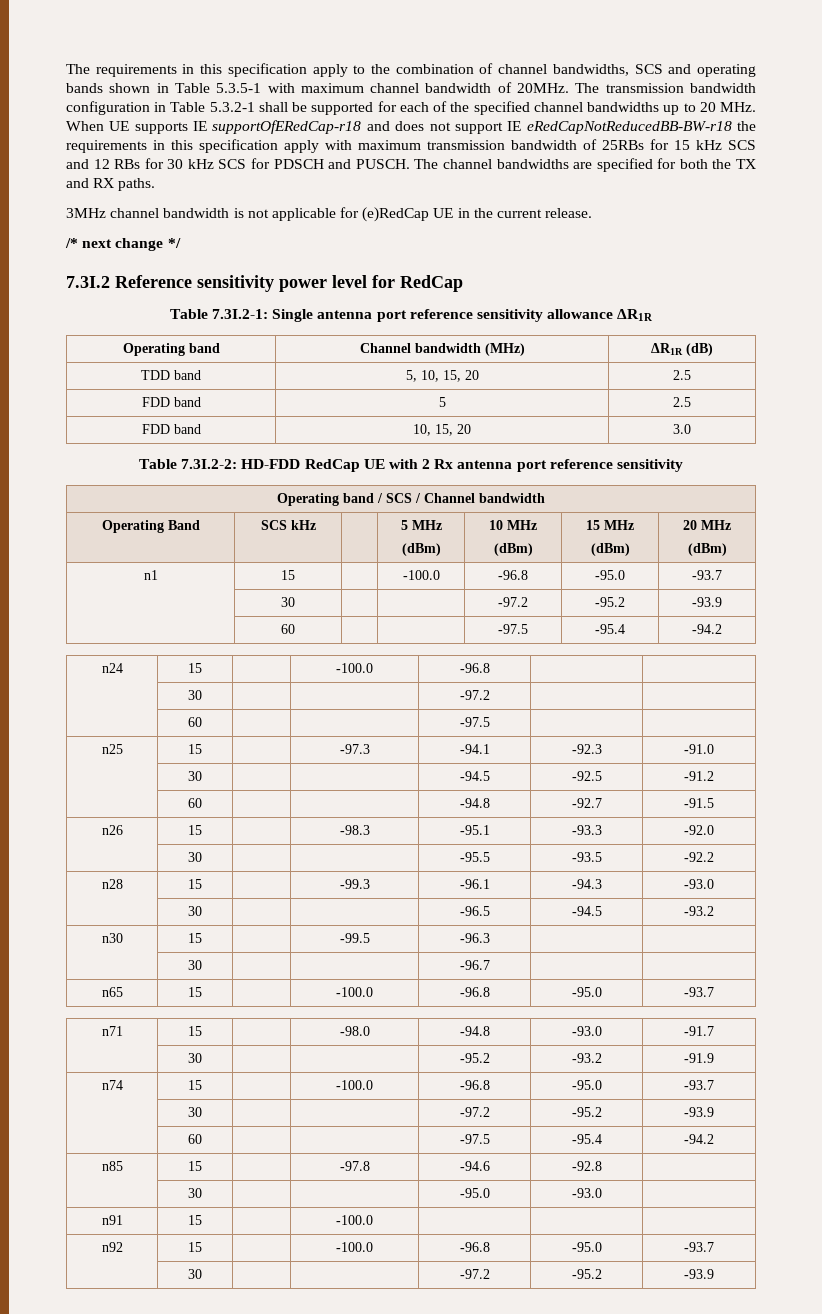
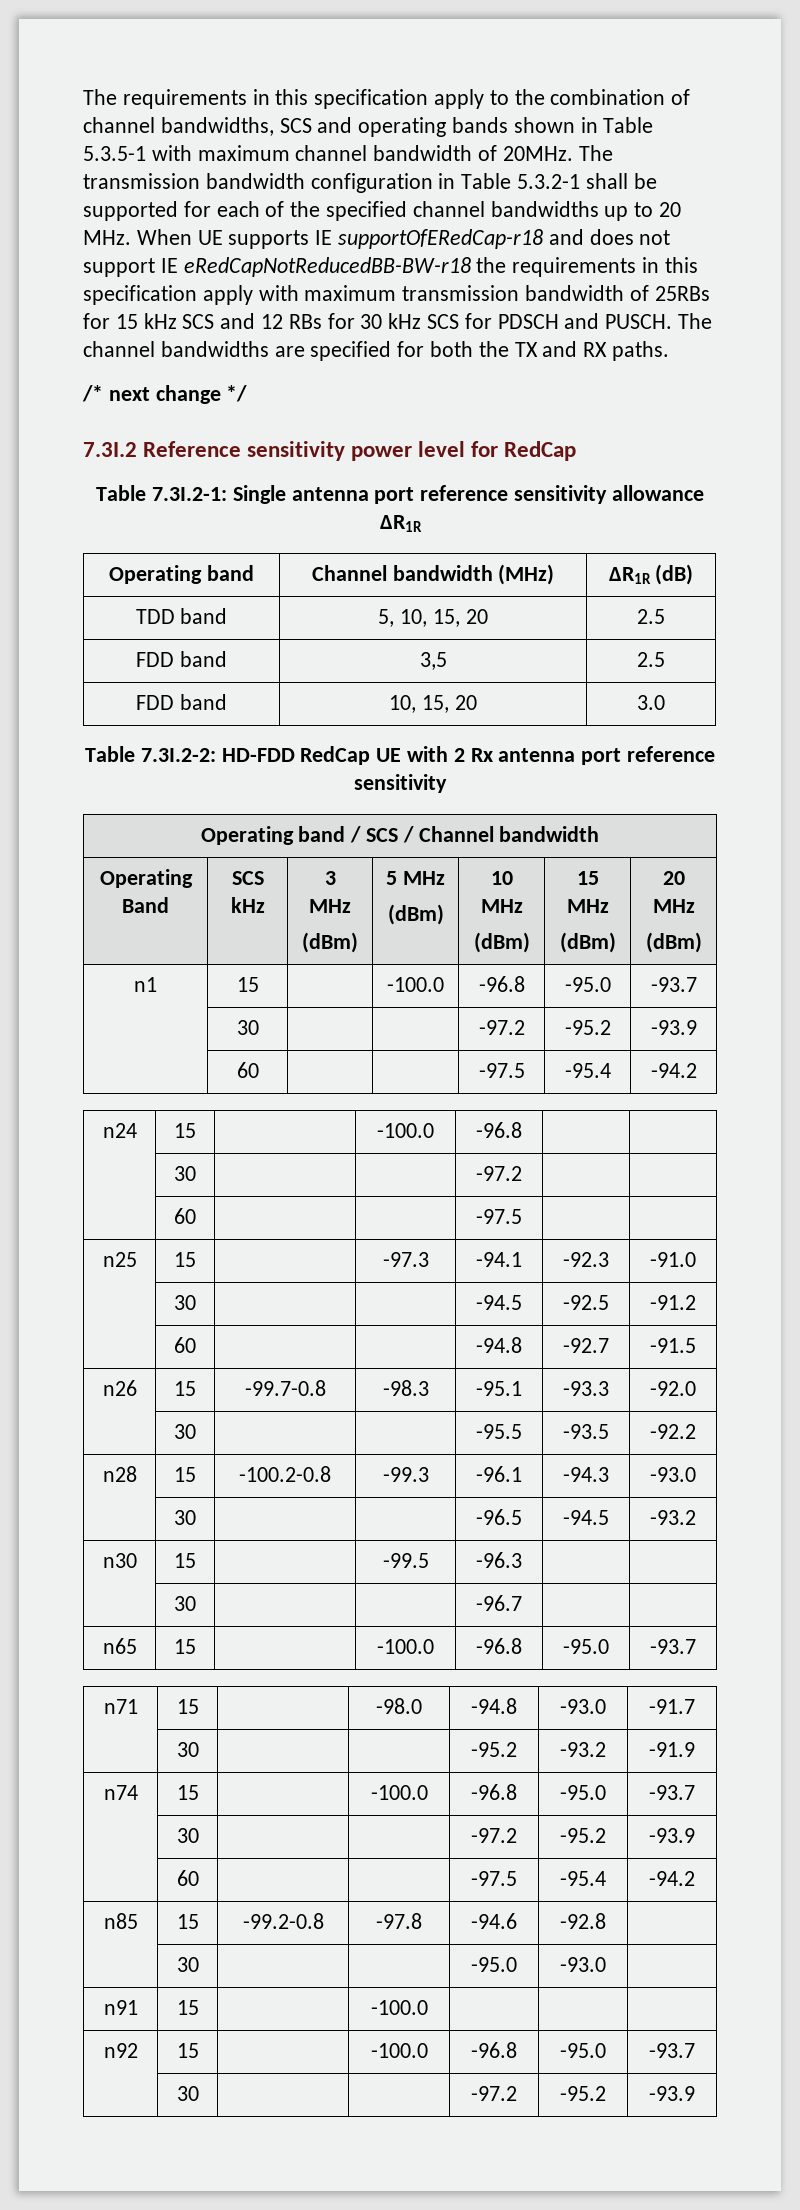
[66,207,593,222] // 3MHz channel bandwidth is not applicable for (e)RedCap UE in the current release. -> (670, 351) none
[438,397,446,407] 5 -> [419,652,447,670] 3,5
(316, 525) none -> [324,871,336,885] [309,899,351,913] [302,932,358,953] 3 MHz // (dBm)
(202, 830) none -> [244,1380,326,1396] -99.7-0.8
(202, 884) none -> [239,1466,331,1482] -100.2-0.8
(202, 1166) none -> [242,1913,324,1929] -99.2-0.8

